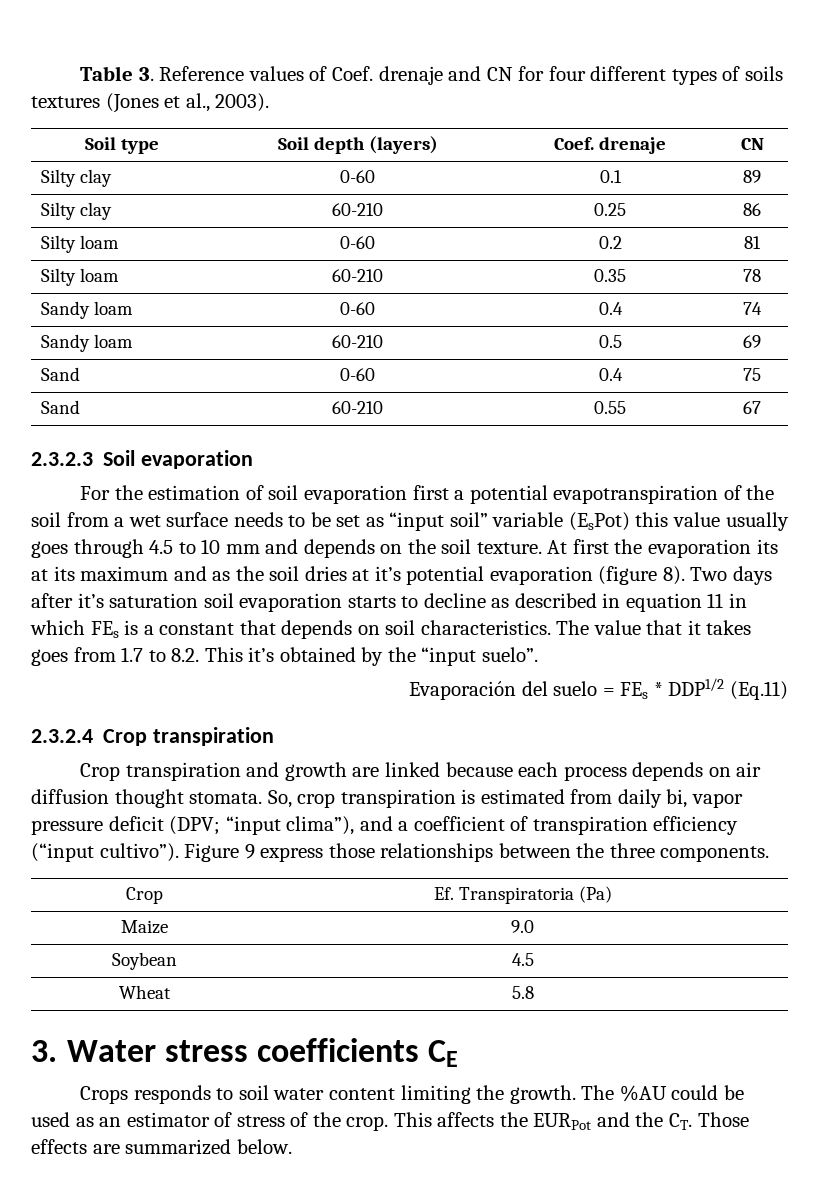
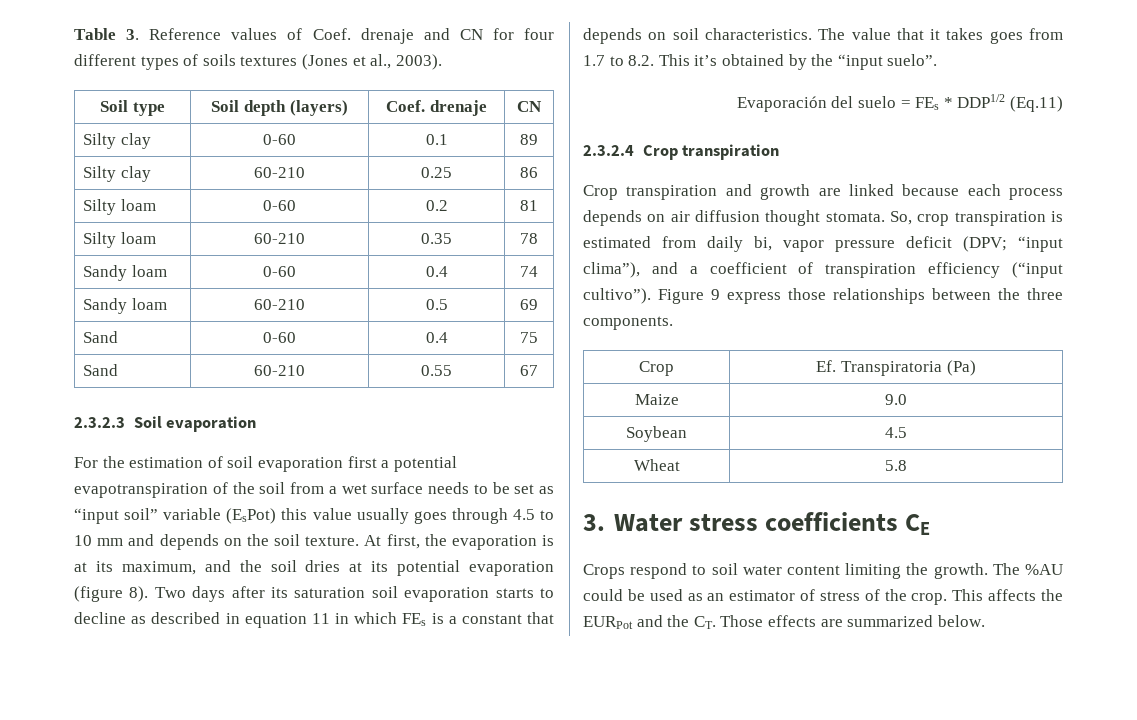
[572,539,609,554] first -> [386,534,420,549] first,
[756,539,778,554] [31,566,231,581] its at its maximum and as -> [542,535,554,546] [74,560,231,575] is at its maximum, and
[374,566,401,581] it’s -> [371,561,389,572] its
[77,593,104,608] it’s -> [271,587,288,598] its
[133,1085,211,1104] responds -> [630,563,688,579] respond

